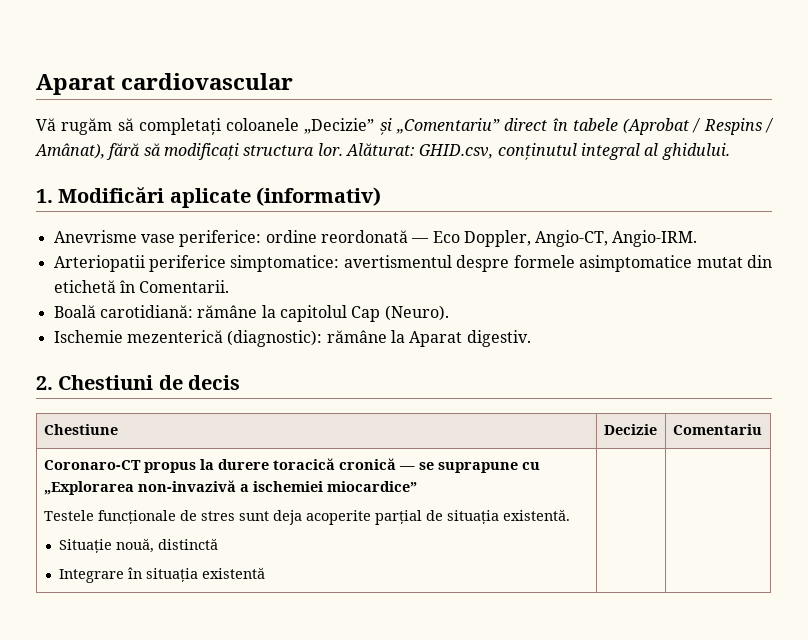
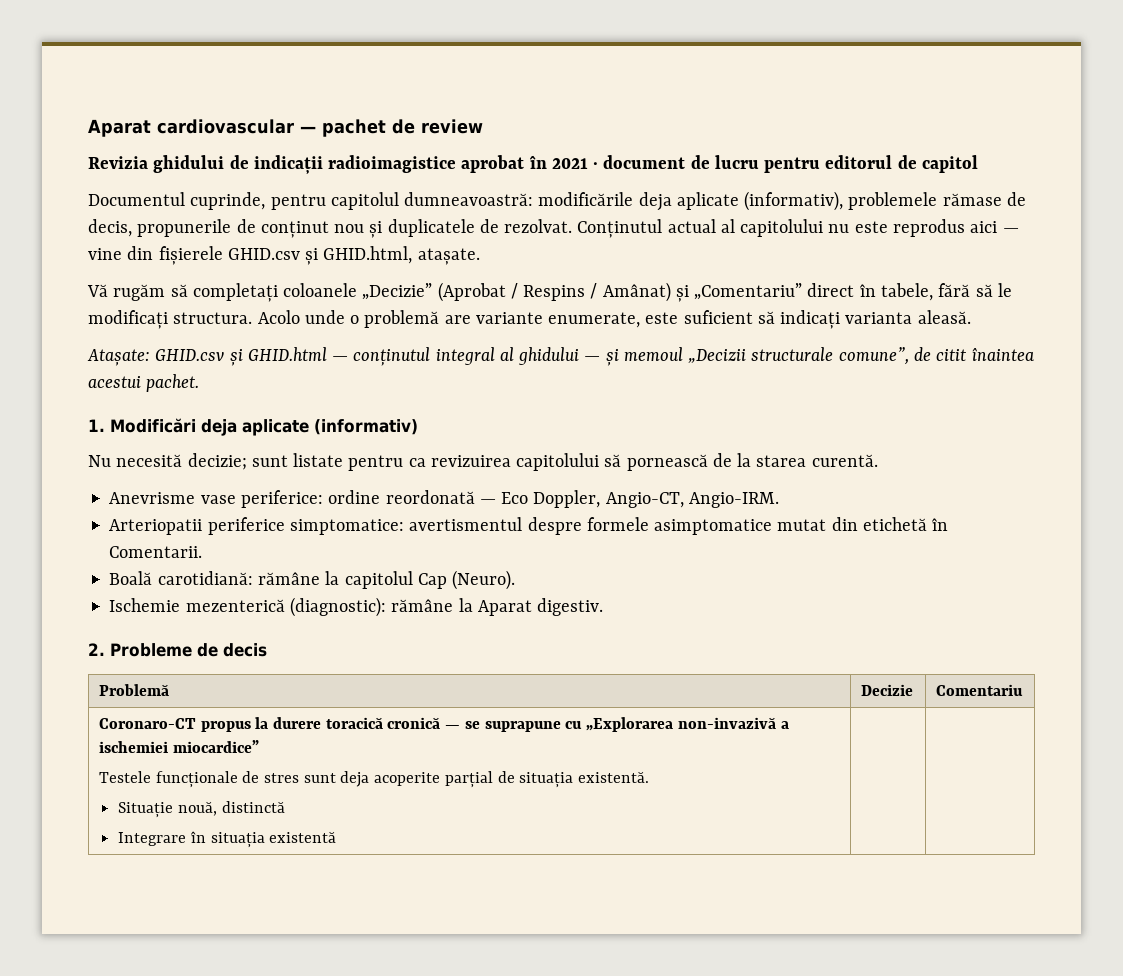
(294, 81) none -> [300,119,483,137] [88,155,978,174] [88,191,1026,211] [88,219,1019,238] [88,246,480,265] — pachet de review // Revizia ghidului de indicații radioimagistice aprobat în 2021 · document de lucru pentru editorul de capitol // Documentul cuprinde, pentru capitolul dumneavoastră: modificările deja aplicate (informativ), problemele rămase de decis, propunerile de conținut nou și duplicatele de rezolvat. Conținutul actual al capitolului nu este reprodus aici — vine din fișierele GHID.csv și GHID.html, atașate.
[379,118,775,135] [35,143,730,160] și „Comentariu” direct în tabele (Aprobat / Respins / Amânat), fără să modificați structura lor. Alăturat: GHID.csv, conținutul integral al ghidului. -> [437,282,1012,302] [88,310,971,329] [87,347,1034,366] [88,374,200,392] (Aprobat / Respins / Amânat) și „Comentariu” direct în tabele, fără să le modificați structura. Acolo unde o problemă are variante enumerate, este suficient să indicați varianta aleasă. // Atașate: GHID.csv și GHID.html — conținutul integral al ghidului — și memoul „Decizii structurale comune”, de citit înaintea acestui pachet.
(165, 195) none -> [201,419,237,436] deja
(382, 196) none -> [88,453,878,471] // Nu necesită decizie; sunt listate pentru ca revizuirea capitolului să pornească de la starea curentă.
[58,375,154,390] Chestiuni -> [110,643,192,657] Probleme
[43,424,118,435] Chestiune -> [98,684,169,696] Problemă

